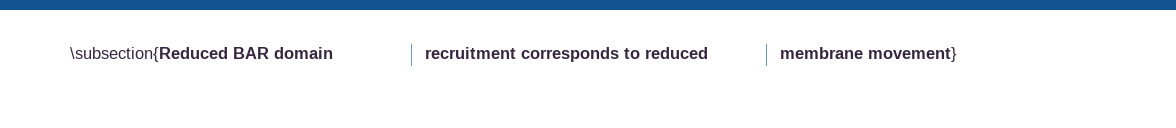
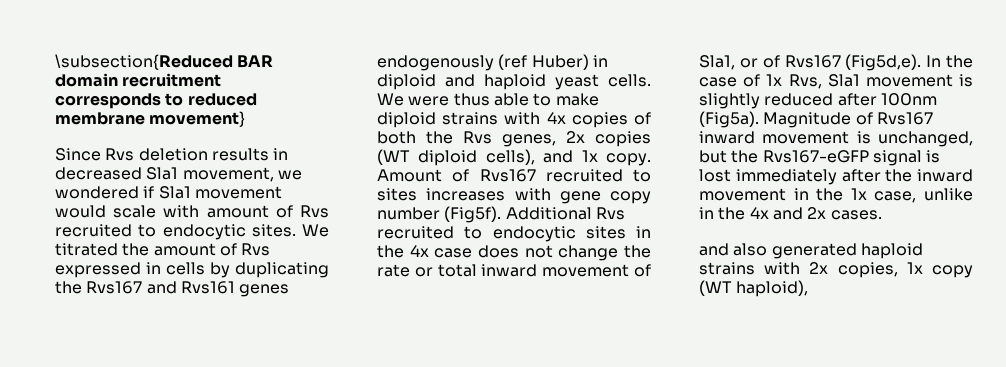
(957, 54) none -> [55,148,289,161] [55,167,302,182] [55,186,282,199] [55,205,329,218] [55,224,329,240] [55,243,271,256] [55,262,329,278] [55,281,290,297] [377,54,608,71] [377,74,651,90] [377,93,599,106] [377,112,651,128] [377,131,651,147] [377,149,651,166] [377,169,651,182] [377,188,651,204] [377,206,625,223] [377,226,651,242] [377,245,651,261] [377,264,651,277] [699,54,973,71] [699,74,973,89] [699,93,937,109] [699,111,933,128] [699,131,973,147] [699,150,941,166] [699,169,973,185] [699,188,973,203] [699,207,882,220] [699,243,923,259] [699,262,973,278] [699,280,809,297] // Since Rvs deletion results in decreased Sla1 movement, we wondered if Sla1 movement would scale with amount of Rvs recruited to endocytic sites. We titrated the amount of Rvs expressed in cells by duplicating the Rvs167 and Rvs161 genes endogenously (ref Huber) in diploid and haploid yeast cells. We were thus able to make diploid strains with 4x copies of both the Rvs genes, 2x copies (WT diploid cells), and 1x copy. Amount of Rvs167 recruited to sites increases with gene copy number (Fig5f). Additional Rvs recruited to endocytic sites in the 4x case does not change the rate or total inward movement of Sla1, or of Rvs167 (Fig5d,e). In the case of 1x Rvs, Sla1 movement is slightly reduced after 100nm (Fig5a). Magnitude of Rvs167 inward movement is unchanged, but the Rvs167-eGFP signal is lost immediately after the inward movement in the 1x case, unlike in the 4x and 2x cases. // and also generated haploid strains with 2x copies, 1x copy (WT haploid),

